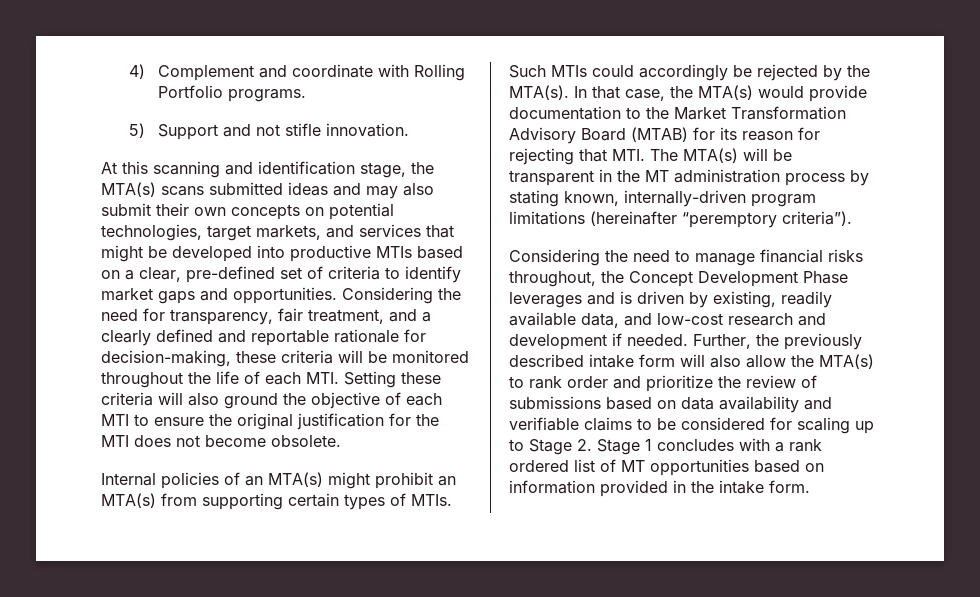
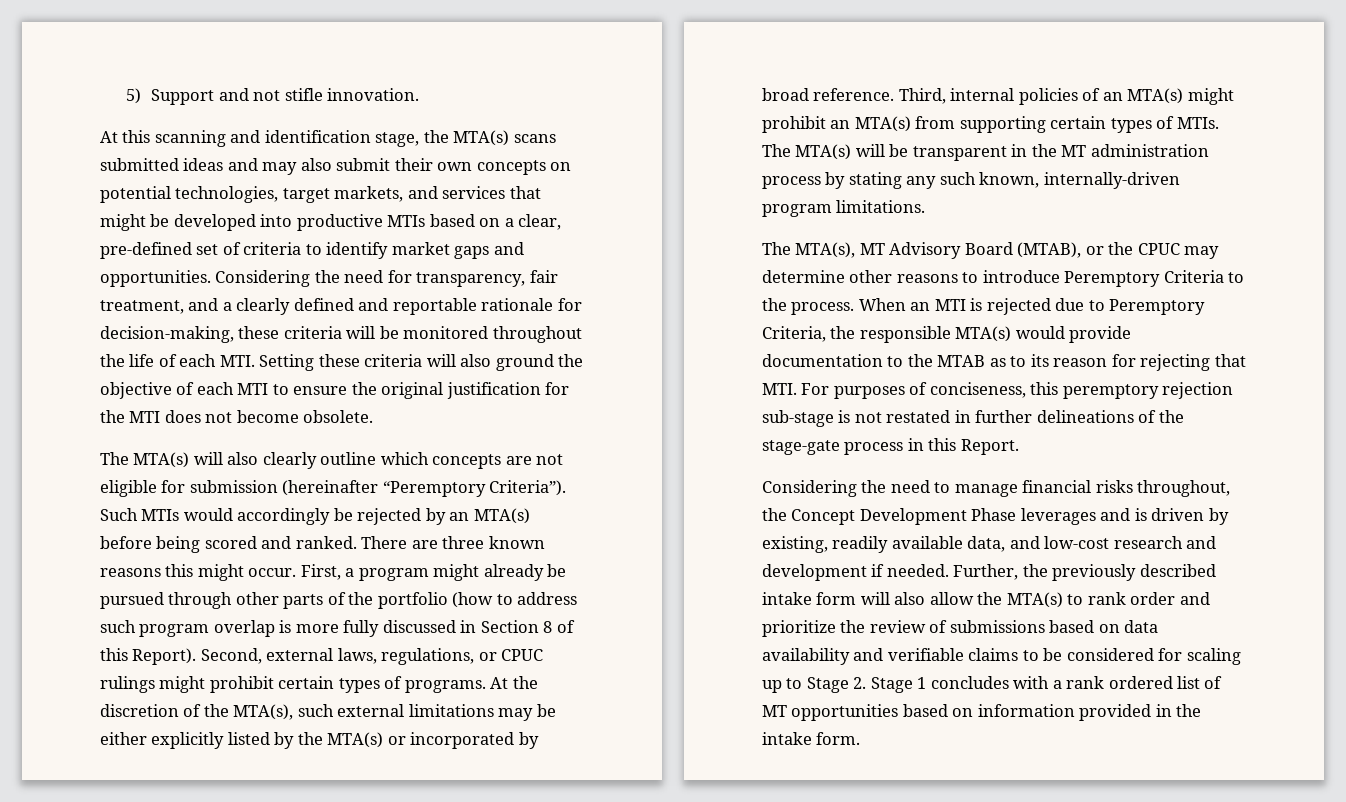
[129,64,465,81] [157,85,306,102] 4) Complement and coordinate with Rolling Portfolio programs. // -> (125, 96) none
[101,473,156,486] Internal -> [100,452,564,469] [100,480,567,497] [100,508,530,525] [100,536,545,553] [100,564,567,581] [100,592,578,609] [100,620,575,637] [100,648,544,665] [100,676,538,693] [100,704,556,721] [100,732,539,749] [762,88,1015,104] The MTA(s) will also clearly outline which concepts are not eligible for submission (hereinafter “Peremptory Criteria”). Such MTIs would accordingly be rejected by an MTA(s) before being scored and ranked. There are three known reasons this might occur. First, a program might already be pursued through other parts of the portfolio (how to address such program overlap is more fully discussed in Section 8 of this Report). Second, external laws, regulations, or CPUC rulings might prohibit certain types of programs. At the discretion of the MTA(s), such external limitations may be either explicitly listed by the MTA(s) or incorporated by broad reference. Third, internal
[509,64,870,81] [509,85,867,102] [509,106,846,120] [509,127,820,144] [509,148,645,165] Such MTIs could accordingly be rejected by the MTA(s). In that case, the MTA(s) would provide documentation to the Market Transformation Advisory Board (MTAB) for its reason for rejecting that MTI. -> (1219, 123) none
(559, 198) none -> [906,172,976,189] any such
[509,211,852,228] limitations (hereinafter “peremptory criteria”). -> [836,200,926,213] [762,242,1220,259] [762,270,1245,287] [762,298,1206,315] [762,326,1132,343] [762,354,1246,371] [762,382,1234,399] [762,410,1184,427] [762,438,1019,455] limitations. // The MTA(s), MT Advisory Board (MTAB), or the CPUC may determine other reasons to introduce Peremptory Criteria to the process. When an MTI is rejected due to Peremptory Criteria, the responsible MTA(s) would provide documentation to the MTAB as to its reason for rejecting that MTI. For purposes of conciseness, this peremptory rejection sub-stage is not restated in further delineations of the stage-gate process in this Report.

